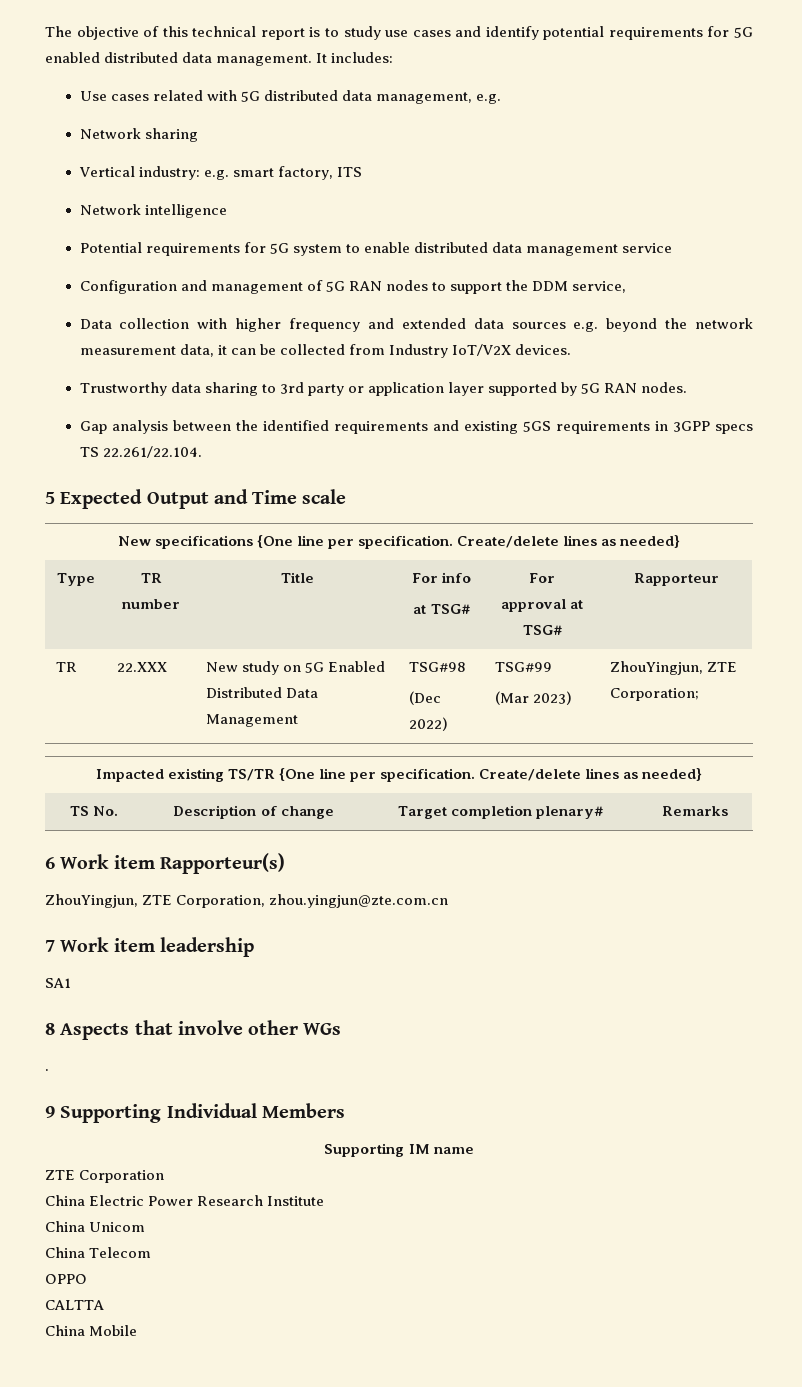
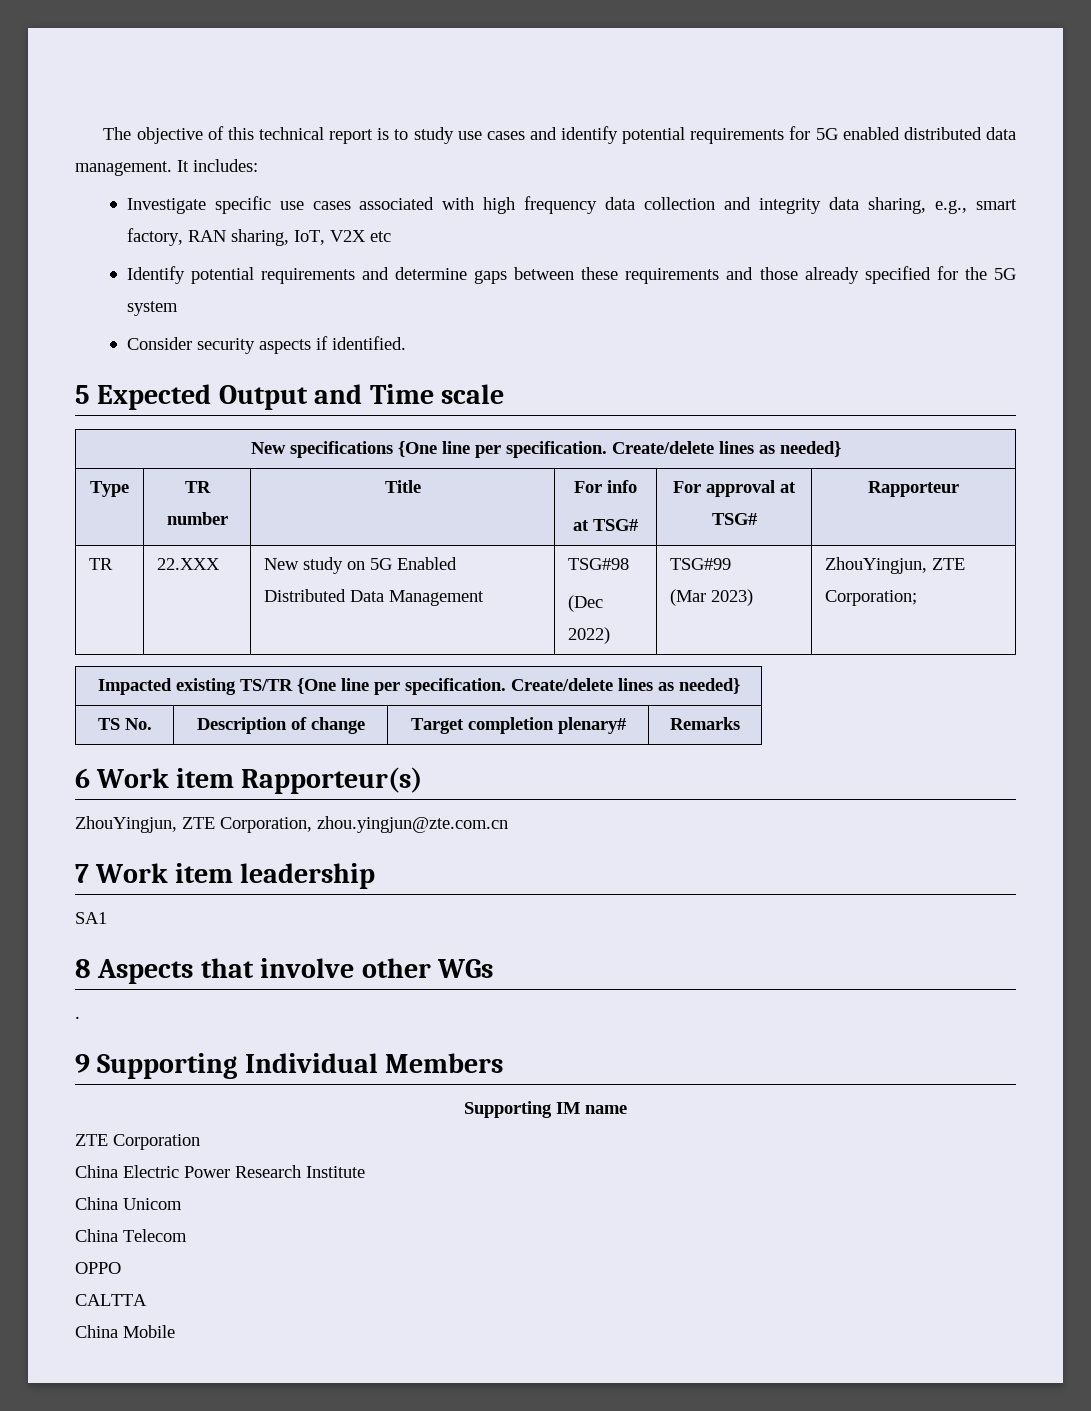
[79,90,501,104] [79,128,198,142] [78,166,362,180] [79,204,227,218] [79,242,673,256] [79,280,627,294] [79,318,754,332] [79,344,571,358] [79,382,688,396] [79,420,753,434] [79,446,202,458] Use cases related with 5G distributed data management, e.g. // Network sharing // Vertical industry: e.g. smart factory, ITS // Network intelligence // Potential requirements for 5G system to enable distributed data management service // Configuration and management of 5G RAN nodes to support the DDM service, // Data collection with higher frequency and extended data sources e.g. beyond the network measurement data, it can be collected from Industry IoT/V2X devices. // Trustworthy data sharing to 3rd party or application layer supported by 5G RAN nodes. // Gap analysis between the identified requirements and existing 5GS requirements in 3GPP specs TS 22.261/22.104. -> [126,196,1017,214] [126,228,391,246] [126,266,1016,284] [126,301,178,316] [126,336,406,354] Investigate specific use cases associated with high frequency data collection and integrity data sharing, e.g., smart factory, RAN sharing, IoT, V2X etc // Identify potential requirements and determine gaps between these requirements and those already specified for the 5G system // Consider security aspects if identified.

